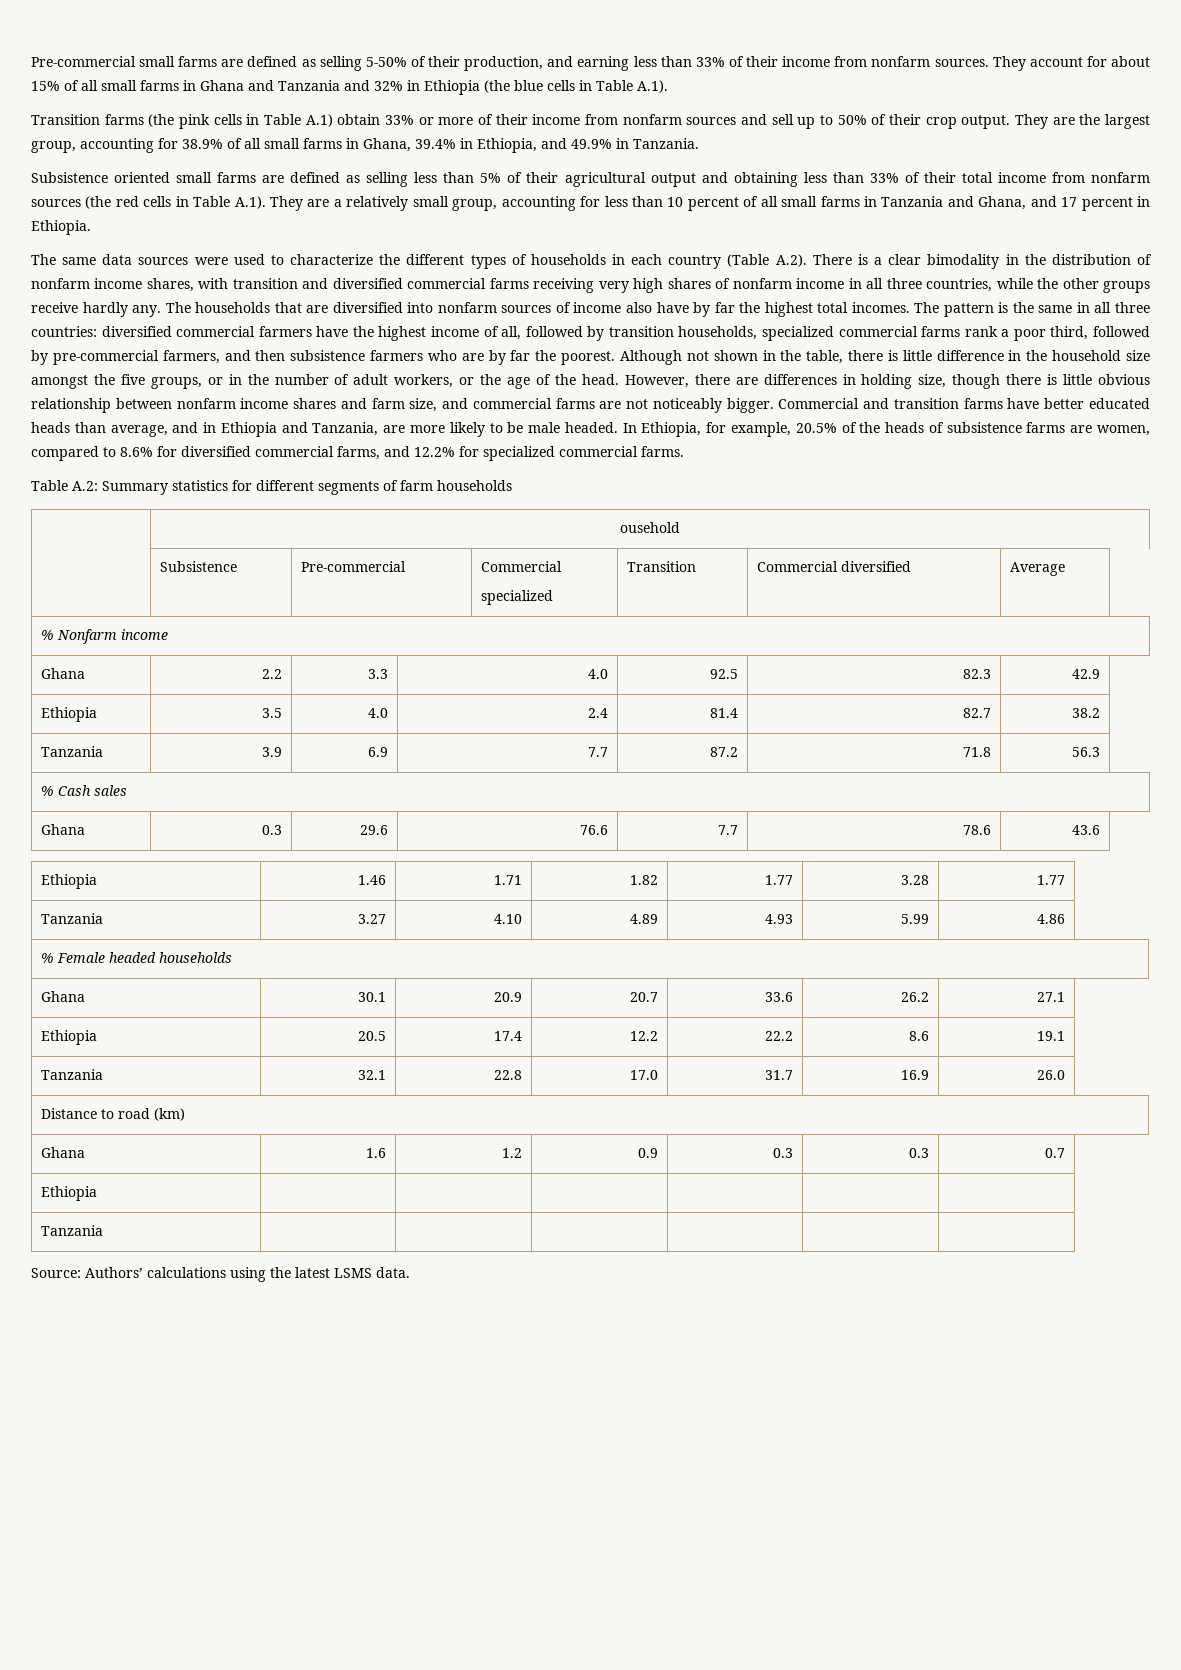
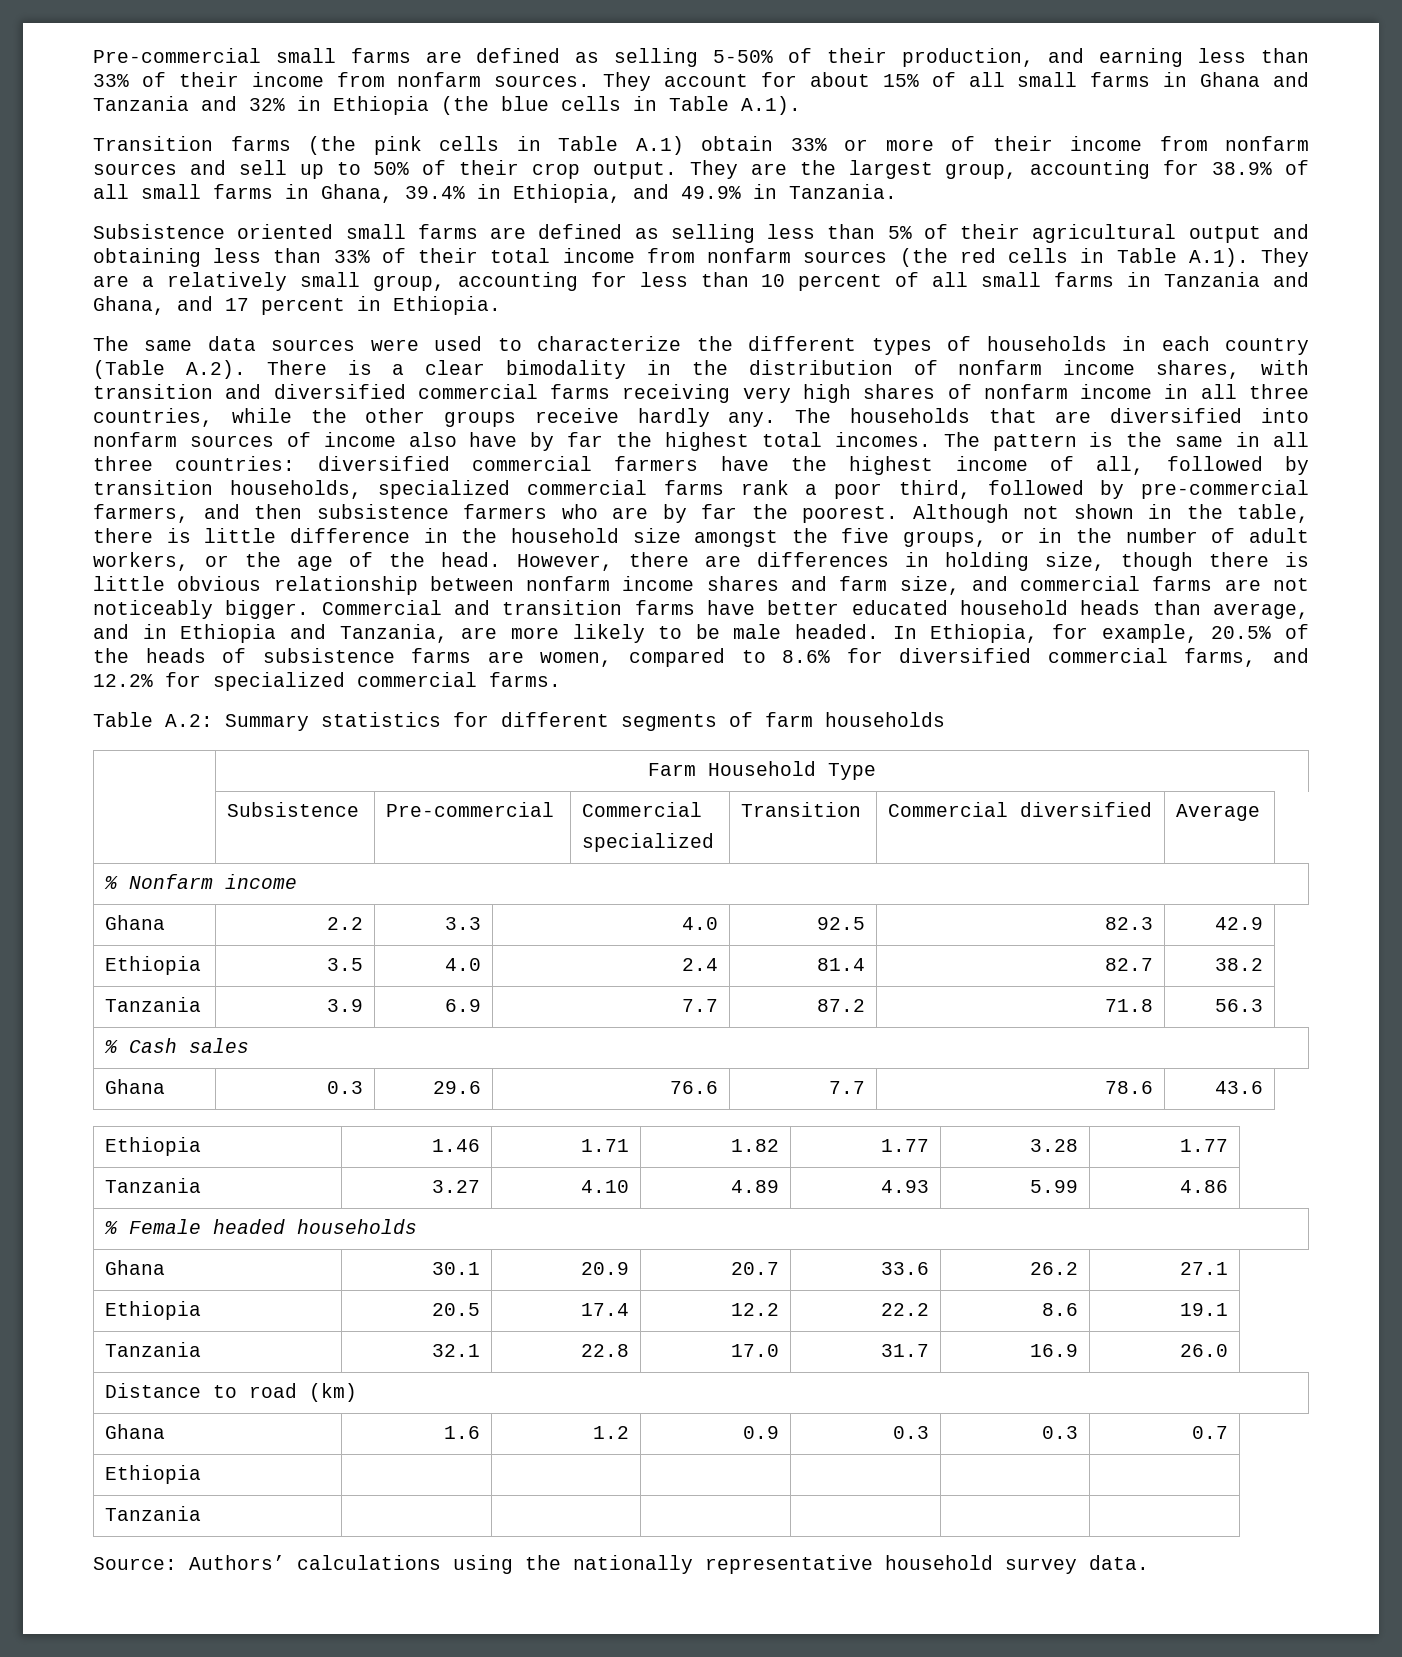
(1151, 403) none -> [960,600,1068,615] household
[620,522,680,533] ousehold -> [648,761,876,780] Farm Household Type
[295,1267,372,1278] latest LSMS -> [573,1555,1077,1574] nationally representative household survey

